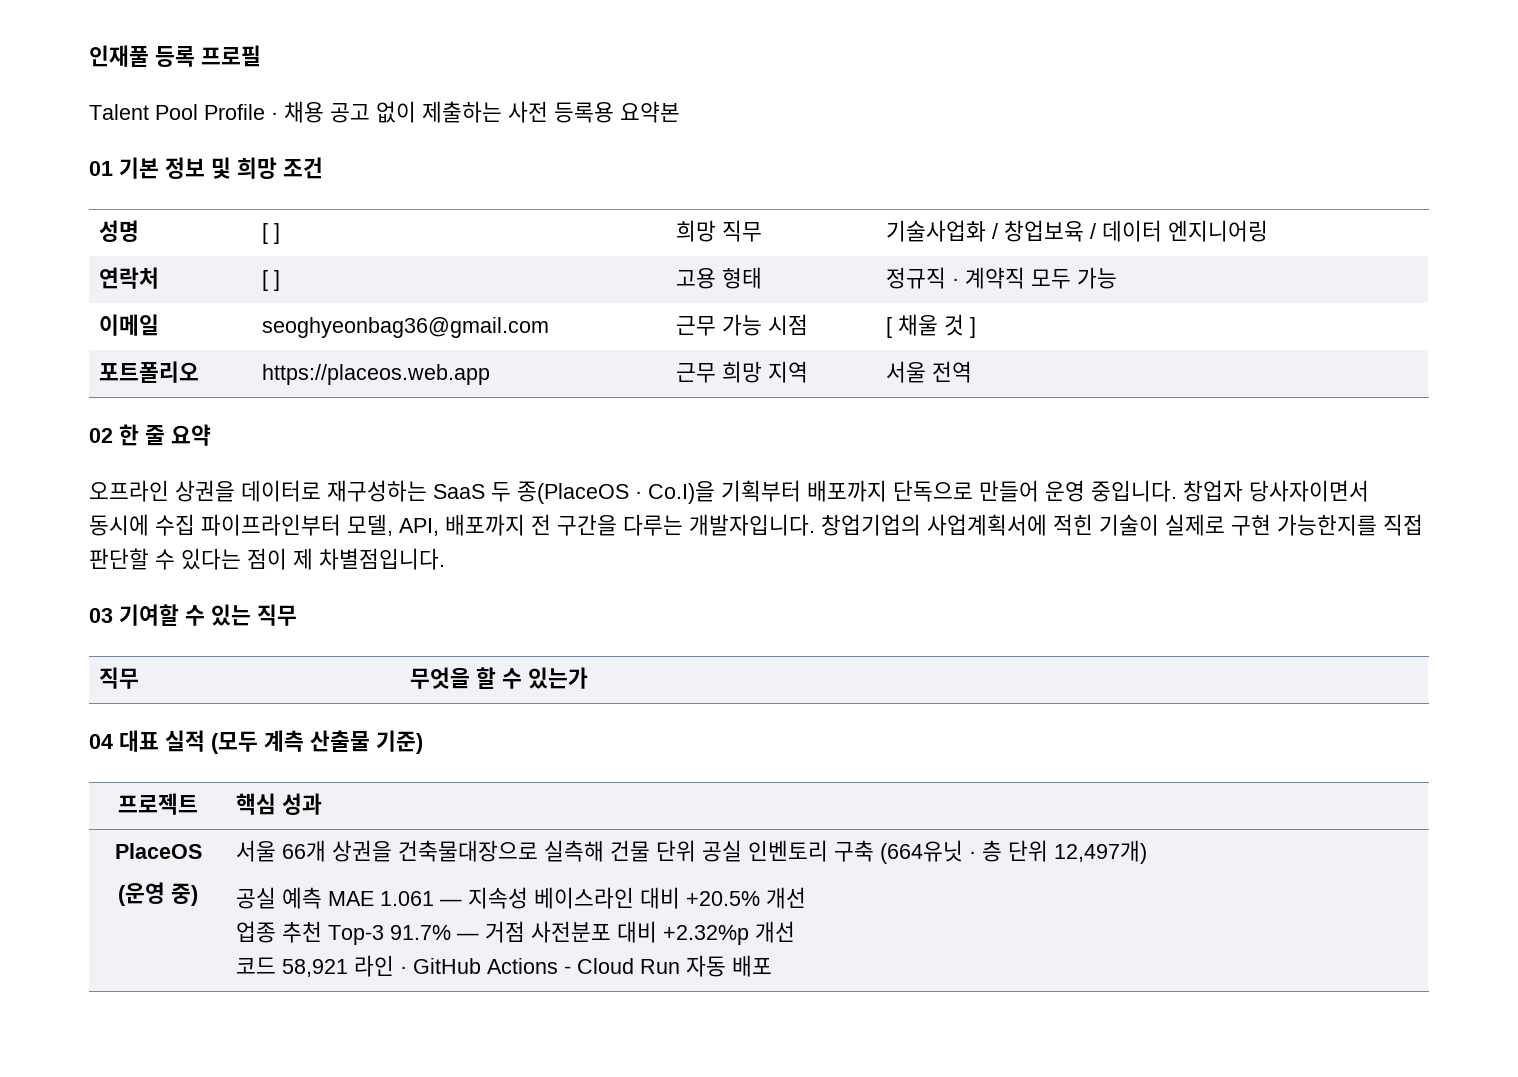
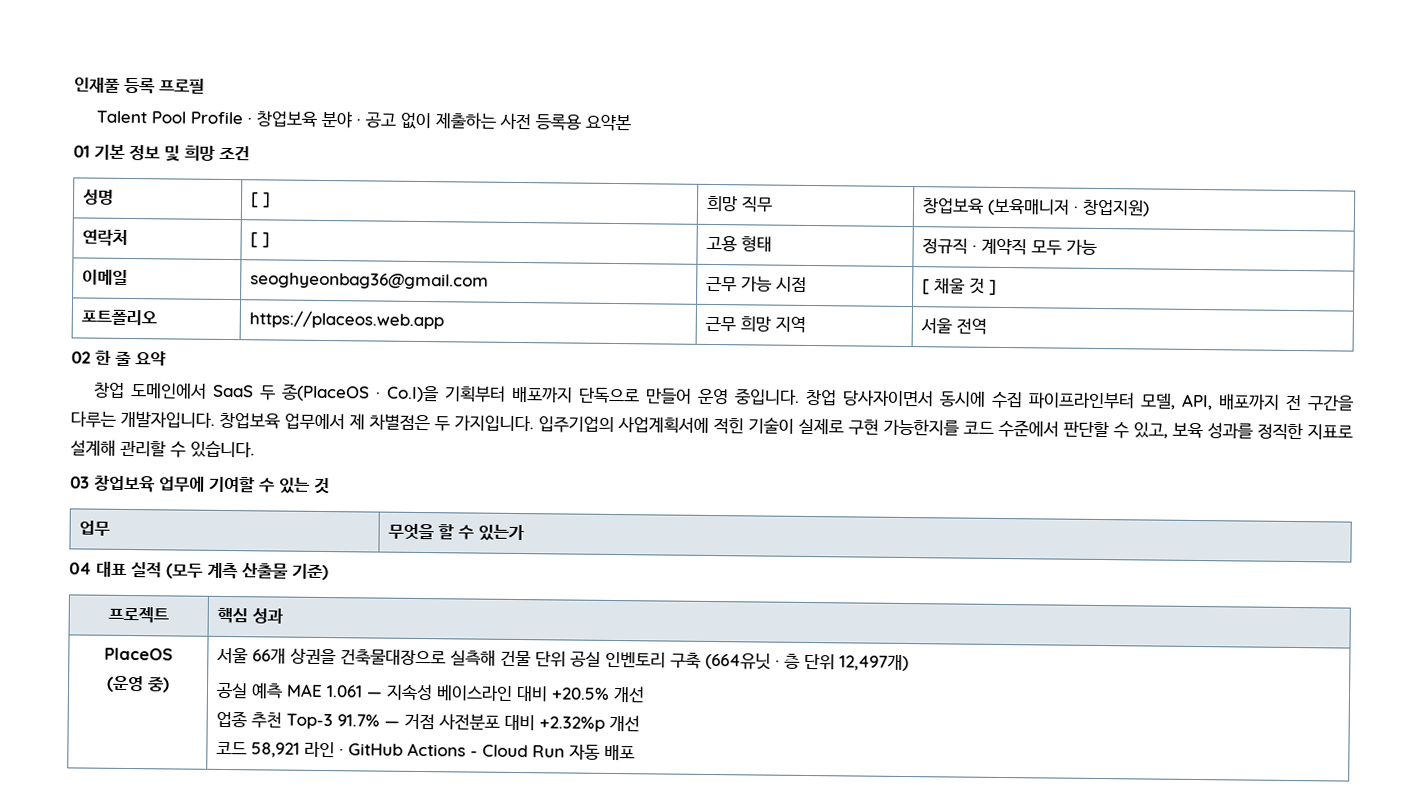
[284,101,324,123] 채용 -> [256,110,362,129] 창업보육 분야 ·
[886,220,1269,242] 기술사업화 / 창업보육 / 데이터 엔지니어링 -> [921,198,1150,217] 창업보육 (보육매니저 · 창업지원)
[89,480,427,502] 오프라인 상권을 데이터로 재구성하는 -> [94,382,208,399] 창업 도메인에서
[1183,480,1243,502] 창업자 -> [805,389,838,406] 창업
[821,514,921,536] 창업기업의 -> [219,412,614,433] 창업보육 업무에서 제 차별점은 두 가지입니다. 입주기업의
[1383,514,1423,536] [89,548,445,570] 직접 판단할 수 있다는 점이 제 차별점입니다. -> [963,419,1353,441] [70,439,255,458] 코드 수준에서 판단할 수 있고, 보육 성과를 정직한 지표로 설계해 관리할 수 있습니다.
(113, 615) none -> [94,475,205,493] 창업보육 업무에
[257,604,297,626] [99,667,140,689] 직무 // 직무 -> [314,477,330,495] [78,520,110,536] 것 // 업무

